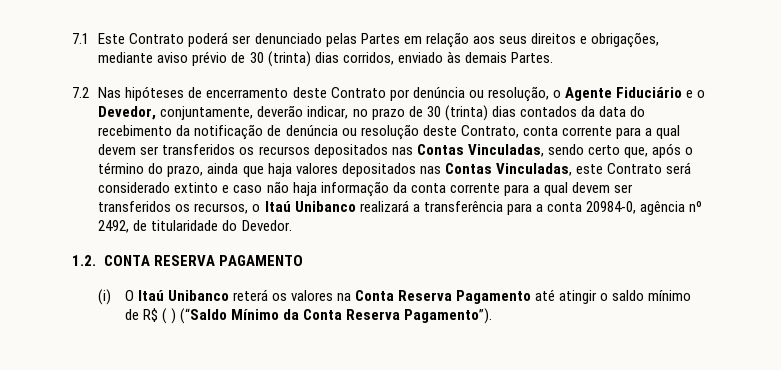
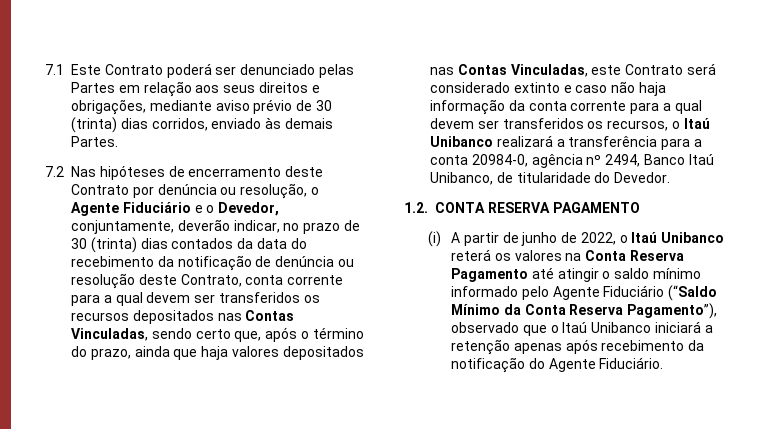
[98,220,130,233] 2492, -> [605,154,714,167] [430,172,493,185] 2494, Banco Itaú Unibanco,
[124,290,134,301] O -> [450,232,628,246] A partir de junho de 2022, o
[124,308,176,324] de R$ ( ) -> [450,285,665,300] informado pelo Agente Fiduciário
[404,308,493,324] Pagamento”). -> [627,303,718,319] [450,321,713,336] [450,339,705,355] [450,357,664,373] Pagamento”), observado que o Itaú Unibanco iniciará a retenção apenas após recebimento da notificação do Agente Fiduciário.

